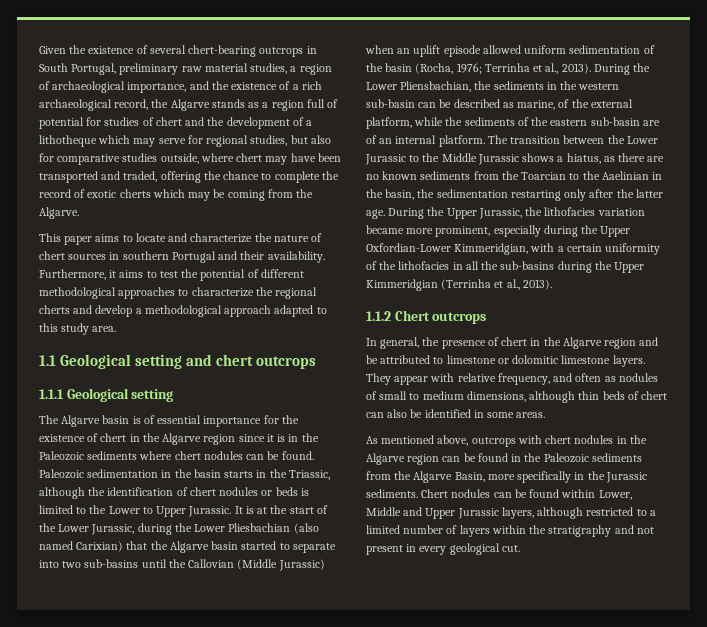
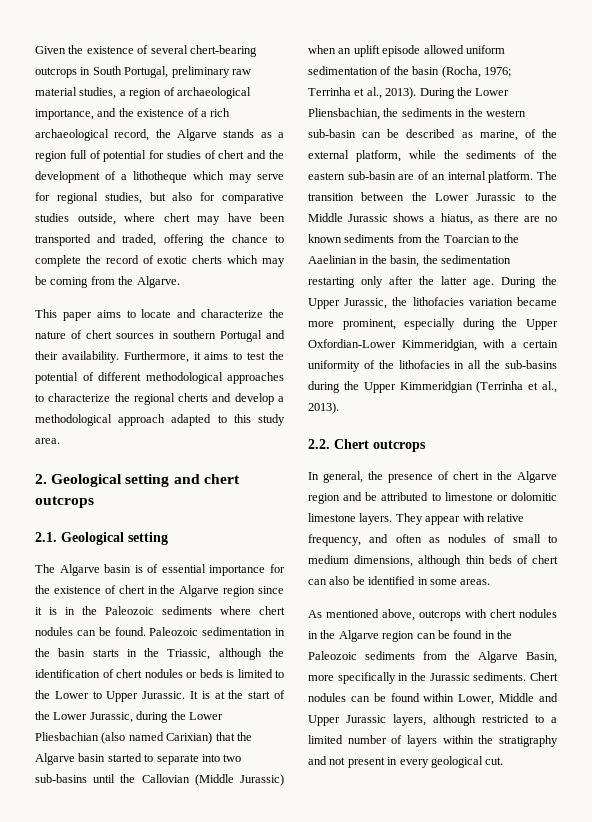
[39,355,56,366] 1.1 -> [35,474,47,484] 2.
[39,389,64,399] 1.1.1 -> [35,532,57,542] 2.1.
[366,311,391,321] 1.1.2 -> [308,439,330,449] 2.2.

